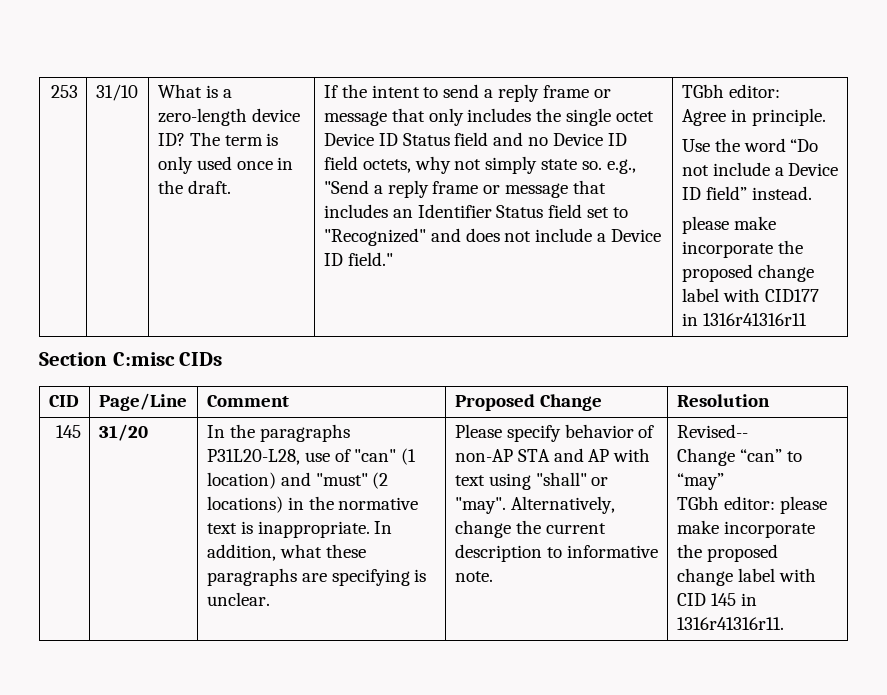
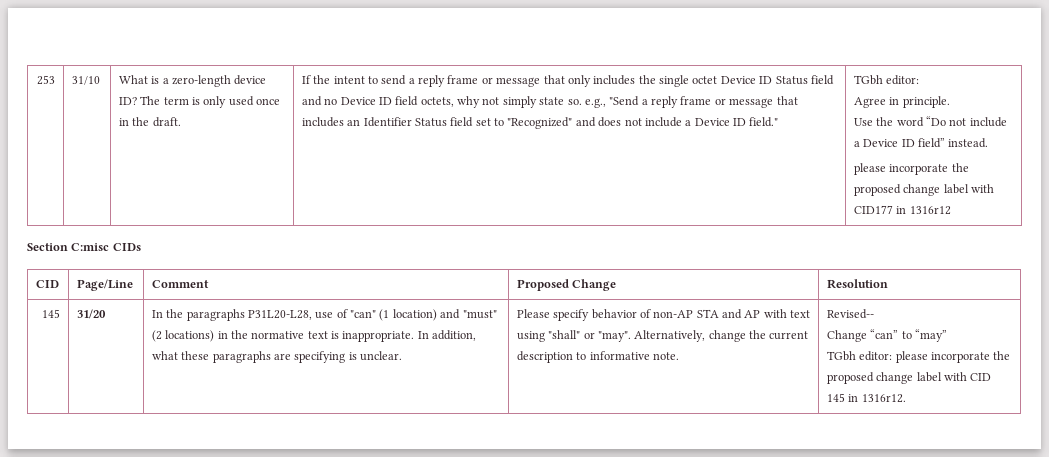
[733,216,776,230] make -> (886, 169) none
[702,313,807,326] 1316r41316r11 -> [909,206,951,215] 1316r12
[676,520,719,534] make -> (928, 357) none
[676,617,784,630] 1316r41316r11. -> [861,394,906,403] 1316r12.

